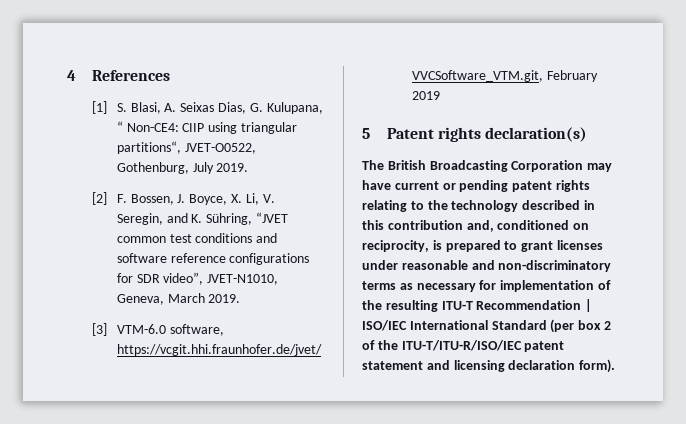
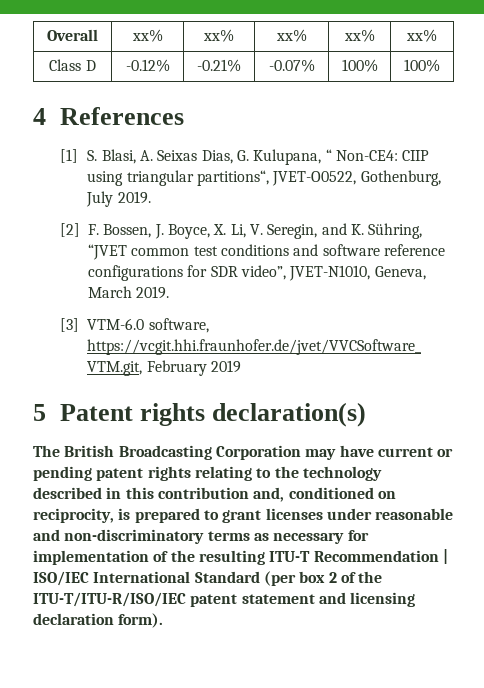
(67, 75) none -> [47,29,98,41] [131,29,163,42] [203,29,234,42] [275,29,307,42] [343,29,375,42] [406,29,437,42] [49,59,96,71] [125,59,170,72] [197,59,241,72] [268,59,315,72] [341,59,378,72] [404,59,440,72] Overall | xx% | xx% | xx% | xx% | xx% // Class D | -0.12% | -0.21% | -0.07% | 100% | 100% //

